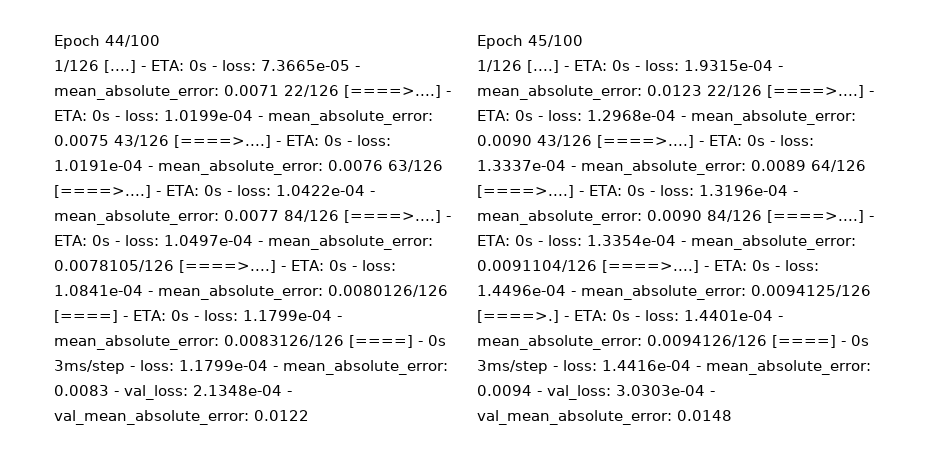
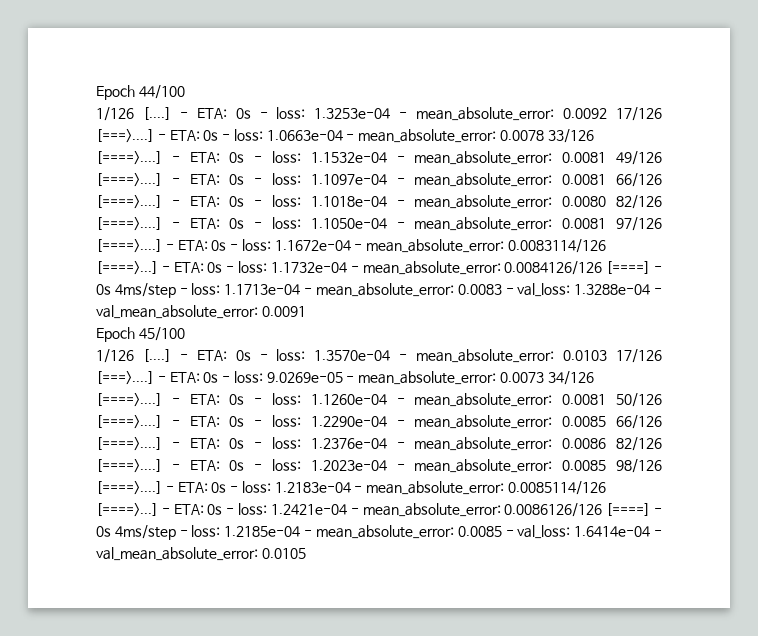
[260,60,360,71] [54,85,451,100] [54,110,433,125] [54,135,391,148] [54,160,443,175] [54,185,375,198] [54,210,451,225] [54,235,433,250] [54,260,396,273] [54,285,448,300] [54,310,342,323] [54,335,446,350] [54,360,268,374] 7.3665e-05 - mean_absolute_error: 0.0071 22/126 [====>....] - ETA: 0s - loss: 1.0199e-04 - mean_absolute_error: 0.0075 43/126 [====>....] - ETA: 0s - loss: 1.0191e-04 - mean_absolute_error: 0.0076 63/126 [====>....] - ETA: 0s - loss: 1.0422e-04 - mean_absolute_error: 0.0077 84/126 [====>....] - ETA: 0s - loss: 1.0497e-04 - mean_absolute_error: 0.0078105/126 [====>....] - ETA: 0s - loss: 1.0841e-04 - mean_absolute_error: 0.0080126/126 [====] - ETA: 0s - loss: 1.1799e-04 - mean_absolute_error: 0.0083126/126 [====] - 0s 3ms/step - loss: 1.1799e-04 -> [314,107,662,121] [96,129,594,143] [96,151,663,165] [96,173,663,187] [96,195,663,209] [96,217,663,231] [96,239,607,253] [96,261,662,275] [96,283,301,298] 1.3253e-04 - mean_absolute_error: 0.0092 17/126 [===>....] - ETA: 0s - loss: 1.0663e-04 - mean_absolute_error: 0.0078 33/126 [====>....] - ETA: 0s - loss: 1.1532e-04 - mean_absolute_error: 0.0081 49/126 [====>....] - ETA: 0s - loss: 1.1097e-04 - mean_absolute_error: 0.0081 66/126 [====>....] - ETA: 0s - loss: 1.1018e-04 - mean_absolute_error: 0.0080 82/126 [====>....] - ETA: 0s - loss: 1.1050e-04 - mean_absolute_error: 0.0081 97/126 [====>....] - ETA: 0s - loss: 1.1672e-04 - mean_absolute_error: 0.0083114/126 [====>...] - ETA: 0s - loss: 1.1732e-04 - mean_absolute_error: 0.0084126/126 [====] - 0s 4ms/step - loss: 1.1713e-04
[193,385,292,396] [54,410,309,425] 2.1348e-04 - val_mean_absolute_error: 0.0122 -> [574,284,662,295] [96,305,306,319] 1.3288e-04 - val_mean_absolute_error: 0.0091
[683,60,783,71] [477,85,874,100] [477,110,856,125] [477,135,814,148] [477,160,866,175] [477,185,798,198] [477,210,874,225] [477,235,856,250] [477,260,819,273] [477,285,871,300] [477,310,783,323] [477,335,869,350] [477,360,871,375] [477,385,715,400] [477,410,732,425] 1.9315e-04 - mean_absolute_error: 0.0123 22/126 [====>....] - ETA: 0s - loss: 1.2968e-04 - mean_absolute_error: 0.0090 43/126 [====>....] - ETA: 0s - loss: 1.3337e-04 - mean_absolute_error: 0.0089 64/126 [====>....] - ETA: 0s - loss: 1.3196e-04 - mean_absolute_error: 0.0090 84/126 [====>....] - ETA: 0s - loss: 1.3354e-04 - mean_absolute_error: 0.0091104/126 [====>....] - ETA: 0s - loss: 1.4496e-04 - mean_absolute_error: 0.0094125/126 [====>.] - ETA: 0s - loss: 1.4401e-04 - mean_absolute_error: 0.0094126/126 [====] - 0s 3ms/step - loss: 1.4416e-04 - mean_absolute_error: 0.0094 - val_loss: 3.0303e-04 - val_mean_absolute_error: 0.0148 -> [314,349,662,363] [96,371,594,385] [96,393,663,407] [96,415,663,429] [96,437,663,451] [96,459,663,473] [96,481,607,495] [96,503,662,517] [96,525,662,540] [96,547,306,561] 1.3570e-04 - mean_absolute_error: 0.0103 17/126 [===>....] - ETA: 0s - loss: 9.0269e-05 - mean_absolute_error: 0.0073 34/126 [====>....] - ETA: 0s - loss: 1.1260e-04 - mean_absolute_error: 0.0081 50/126 [====>....] - ETA: 0s - loss: 1.2290e-04 - mean_absolute_error: 0.0085 66/126 [====>....] - ETA: 0s - loss: 1.2376e-04 - mean_absolute_error: 0.0086 82/126 [====>....] - ETA: 0s - loss: 1.2023e-04 - mean_absolute_error: 0.0085 98/126 [====>....] - ETA: 0s - loss: 1.2183e-04 - mean_absolute_error: 0.0085114/126 [====>...] - ETA: 0s - loss: 1.2421e-04 - mean_absolute_error: 0.0086126/126 [====] - 0s 4ms/step - loss: 1.2185e-04 - mean_absolute_error: 0.0085 - val_loss: 1.6414e-04 - val_mean_absolute_error: 0.0105

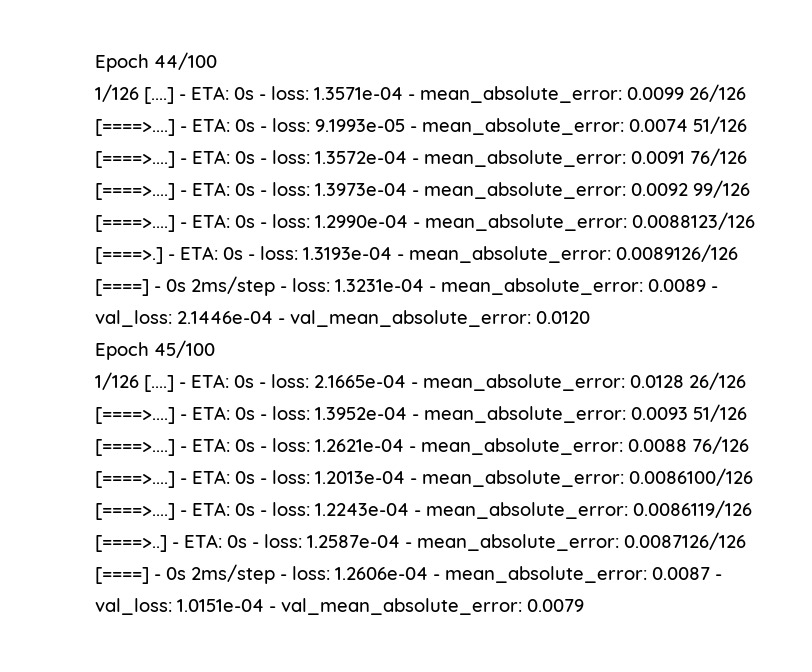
[314,107,662,121] [96,129,594,143] [96,151,663,165] [96,173,663,187] [96,195,663,209] [96,217,663,231] [96,239,607,253] [96,261,662,275] [96,283,662,298] [96,305,306,319] 1.3253e-04 - mean_absolute_error: 0.0092 17/126 [===>....] - ETA: 0s - loss: 1.0663e-04 - mean_absolute_error: 0.0078 33/126 [====>....] - ETA: 0s - loss: 1.1532e-04 - mean_absolute_error: 0.0081 49/126 [====>....] - ETA: 0s - loss: 1.1097e-04 - mean_absolute_error: 0.0081 66/126 [====>....] - ETA: 0s - loss: 1.1018e-04 - mean_absolute_error: 0.0080 82/126 [====>....] - ETA: 0s - loss: 1.1050e-04 - mean_absolute_error: 0.0081 97/126 [====>....] - ETA: 0s - loss: 1.1672e-04 - mean_absolute_error: 0.0083114/126 [====>...] - ETA: 0s - loss: 1.1732e-04 - mean_absolute_error: 0.0084126/126 [====] - 0s 4ms/step - loss: 1.1713e-04 - mean_absolute_error: 0.0083 - val_loss: 1.3288e-04 - val_mean_absolute_error: 0.0091 -> [314,84,746,103] [95,116,747,136] [95,148,747,168] [95,180,750,200] [95,212,755,232] [95,244,738,264] [95,276,718,296] [95,310,590,327] 1.3571e-04 - mean_absolute_error: 0.0099 26/126 [====>....] - ETA: 0s - loss: 9.1993e-05 - mean_absolute_error: 0.0074 51/126 [====>....] - ETA: 0s - loss: 1.3572e-04 - mean_absolute_error: 0.0091 76/126 [====>....] - ETA: 0s - loss: 1.3973e-04 - mean_absolute_error: 0.0092 99/126 [====>....] - ETA: 0s - loss: 1.2990e-04 - mean_absolute_error: 0.0088123/126 [====>.] - ETA: 0s - loss: 1.3193e-04 - mean_absolute_error: 0.0089126/126 [====] - 0s 2ms/step - loss: 1.3231e-04 - mean_absolute_error: 0.0089 - val_loss: 2.1446e-04 - val_mean_absolute_error: 0.0120
[314,349,662,363] [96,371,594,385] [96,393,663,407] [96,415,663,429] [96,437,663,451] [96,459,663,473] [96,481,607,495] [96,503,662,517] [96,525,662,540] [96,547,306,561] 1.3570e-04 - mean_absolute_error: 0.0103 17/126 [===>....] - ETA: 0s - loss: 9.0269e-05 - mean_absolute_error: 0.0073 34/126 [====>....] - ETA: 0s - loss: 1.1260e-04 - mean_absolute_error: 0.0081 50/126 [====>....] - ETA: 0s - loss: 1.2290e-04 - mean_absolute_error: 0.0085 66/126 [====>....] - ETA: 0s - loss: 1.2376e-04 - mean_absolute_error: 0.0086 82/126 [====>....] - ETA: 0s - loss: 1.2023e-04 - mean_absolute_error: 0.0085 98/126 [====>....] - ETA: 0s - loss: 1.2183e-04 - mean_absolute_error: 0.0085114/126 [====>...] - ETA: 0s - loss: 1.2421e-04 - mean_absolute_error: 0.0086126/126 [====] - 0s 4ms/step - loss: 1.2185e-04 - mean_absolute_error: 0.0085 - val_loss: 1.6414e-04 - val_mean_absolute_error: 0.0105 -> [314,372,746,391] [95,404,747,424] [95,436,749,456] [95,468,753,488] [95,500,752,520] [95,532,746,552] [95,564,722,584] [95,598,584,615] 2.1665e-04 - mean_absolute_error: 0.0128 26/126 [====>....] - ETA: 0s - loss: 1.3952e-04 - mean_absolute_error: 0.0093 51/126 [====>....] - ETA: 0s - loss: 1.2621e-04 - mean_absolute_error: 0.0088 76/126 [====>....] - ETA: 0s - loss: 1.2013e-04 - mean_absolute_error: 0.0086100/126 [====>....] - ETA: 0s - loss: 1.2243e-04 - mean_absolute_error: 0.0086119/126 [====>..] - ETA: 0s - loss: 1.2587e-04 - mean_absolute_error: 0.0087126/126 [====] - 0s 2ms/step - loss: 1.2606e-04 - mean_absolute_error: 0.0087 - val_loss: 1.0151e-04 - val_mean_absolute_error: 0.0079

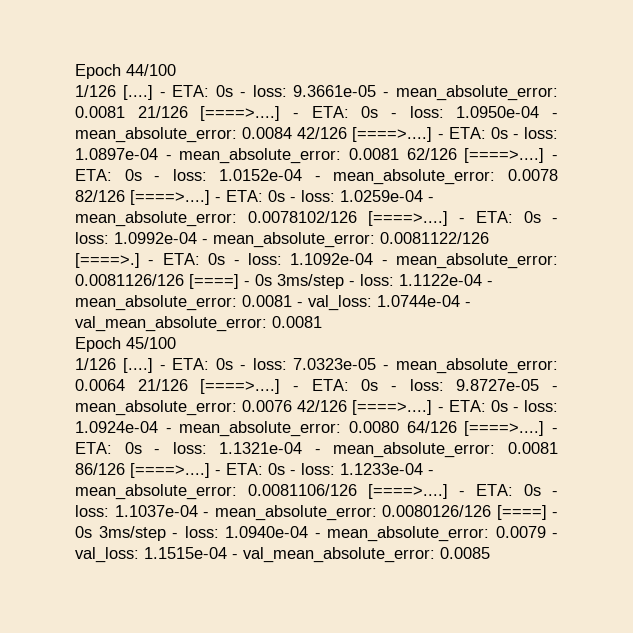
[314,84,746,103] [95,116,747,136] [95,148,747,168] [95,180,750,200] [95,212,755,232] 1.3571e-04 - mean_absolute_error: 0.0099 26/126 [====>....] - ETA: 0s - loss: 9.1993e-05 - mean_absolute_error: 0.0074 51/126 [====>....] - ETA: 0s - loss: 1.3572e-04 - mean_absolute_error: 0.0091 76/126 [====>....] - ETA: 0s - loss: 1.3973e-04 - mean_absolute_error: 0.0092 99/126 [====>....] - ETA: 0s - loss: 1.2990e-04 - mean_absolute_error: 0.0088123/126 -> [293,85,558,101] [75,106,558,121] [75,127,558,143] [75,148,559,164] [75,169,558,185] [75,190,434,205] [75,211,558,227] [75,232,489,248] 9.3661e-05 - mean_absolute_error: 0.0081 21/126 [====>....] - ETA: 0s - loss: 1.0950e-04 - mean_absolute_error: 0.0084 42/126 [====>....] - ETA: 0s - loss: 1.0897e-04 - mean_absolute_error: 0.0081 62/126 [====>....] - ETA: 0s - loss: 1.0152e-04 - mean_absolute_error: 0.0078 82/126 [====>....] - ETA: 0s - loss: 1.0259e-04 - mean_absolute_error: 0.0078102/126 [====>....] - ETA: 0s - loss: 1.0992e-04 - mean_absolute_error: 0.0081122/126
[303,244,738,263] [95,276,718,296] [95,310,590,327] 1.3193e-04 - mean_absolute_error: 0.0089126/126 [====] - 0s 2ms/step - loss: 1.3231e-04 - mean_absolute_error: 0.0089 - val_loss: 2.1446e-04 - val_mean_absolute_error: 0.0120 -> [290,253,558,269] [75,274,493,289] [75,295,471,311] [75,316,322,332] 1.1092e-04 - mean_absolute_error: 0.0081126/126 [====] - 0s 3ms/step - loss: 1.1122e-04 - mean_absolute_error: 0.0081 - val_loss: 1.0744e-04 - val_mean_absolute_error: 0.0081
[314,372,746,391] [95,404,747,424] [95,436,749,456] [95,468,753,488] [95,500,752,520] [95,532,746,552] [95,564,722,584] [95,598,584,615] 2.1665e-04 - mean_absolute_error: 0.0128 26/126 [====>....] - ETA: 0s - loss: 1.3952e-04 - mean_absolute_error: 0.0093 51/126 [====>....] - ETA: 0s - loss: 1.2621e-04 - mean_absolute_error: 0.0088 76/126 [====>....] - ETA: 0s - loss: 1.2013e-04 - mean_absolute_error: 0.0086100/126 [====>....] - ETA: 0s - loss: 1.2243e-04 - mean_absolute_error: 0.0086119/126 [====>..] - ETA: 0s - loss: 1.2587e-04 - mean_absolute_error: 0.0087126/126 [====] - 0s 2ms/step - loss: 1.2606e-04 - mean_absolute_error: 0.0087 - val_loss: 1.0151e-04 - val_mean_absolute_error: 0.0079 -> [293,358,558,374] [75,379,558,394] [75,400,558,416] [75,421,559,437] [75,442,558,458] [75,463,434,478] [75,484,558,500] [75,505,558,521] [75,526,558,542] [75,547,490,563] 7.0323e-05 - mean_absolute_error: 0.0064 21/126 [====>....] - ETA: 0s - loss: 9.8727e-05 - mean_absolute_error: 0.0076 42/126 [====>....] - ETA: 0s - loss: 1.0924e-04 - mean_absolute_error: 0.0080 64/126 [====>....] - ETA: 0s - loss: 1.1321e-04 - mean_absolute_error: 0.0081 86/126 [====>....] - ETA: 0s - loss: 1.1233e-04 - mean_absolute_error: 0.0081106/126 [====>....] - ETA: 0s - loss: 1.1037e-04 - mean_absolute_error: 0.0080126/126 [====] - 0s 3ms/step - loss: 1.0940e-04 - mean_absolute_error: 0.0079 - val_loss: 1.1515e-04 - val_mean_absolute_error: 0.0085

